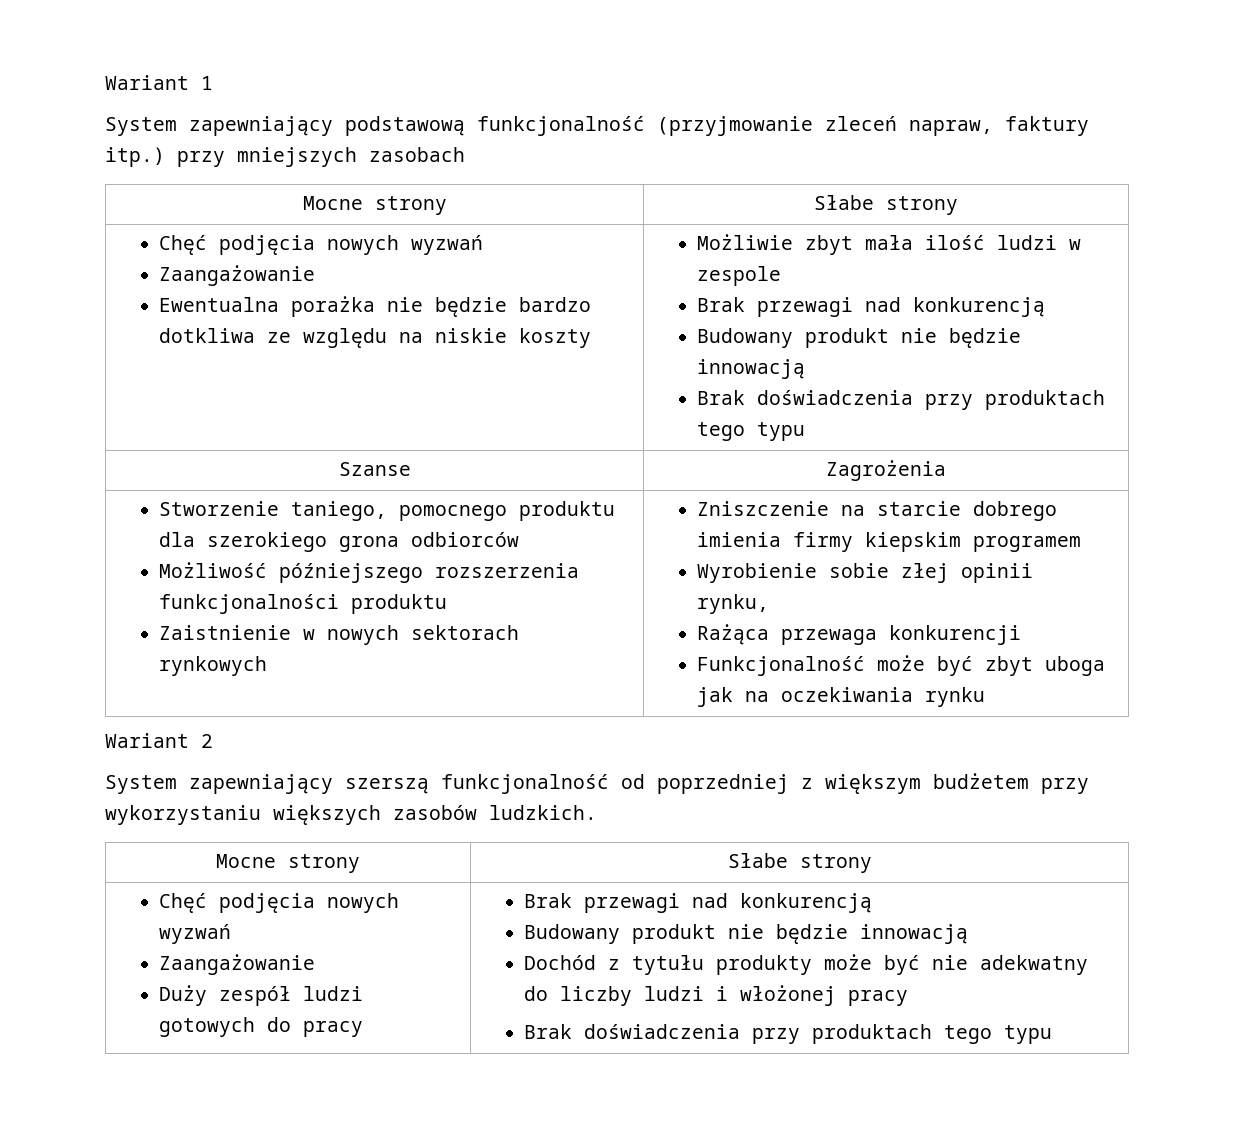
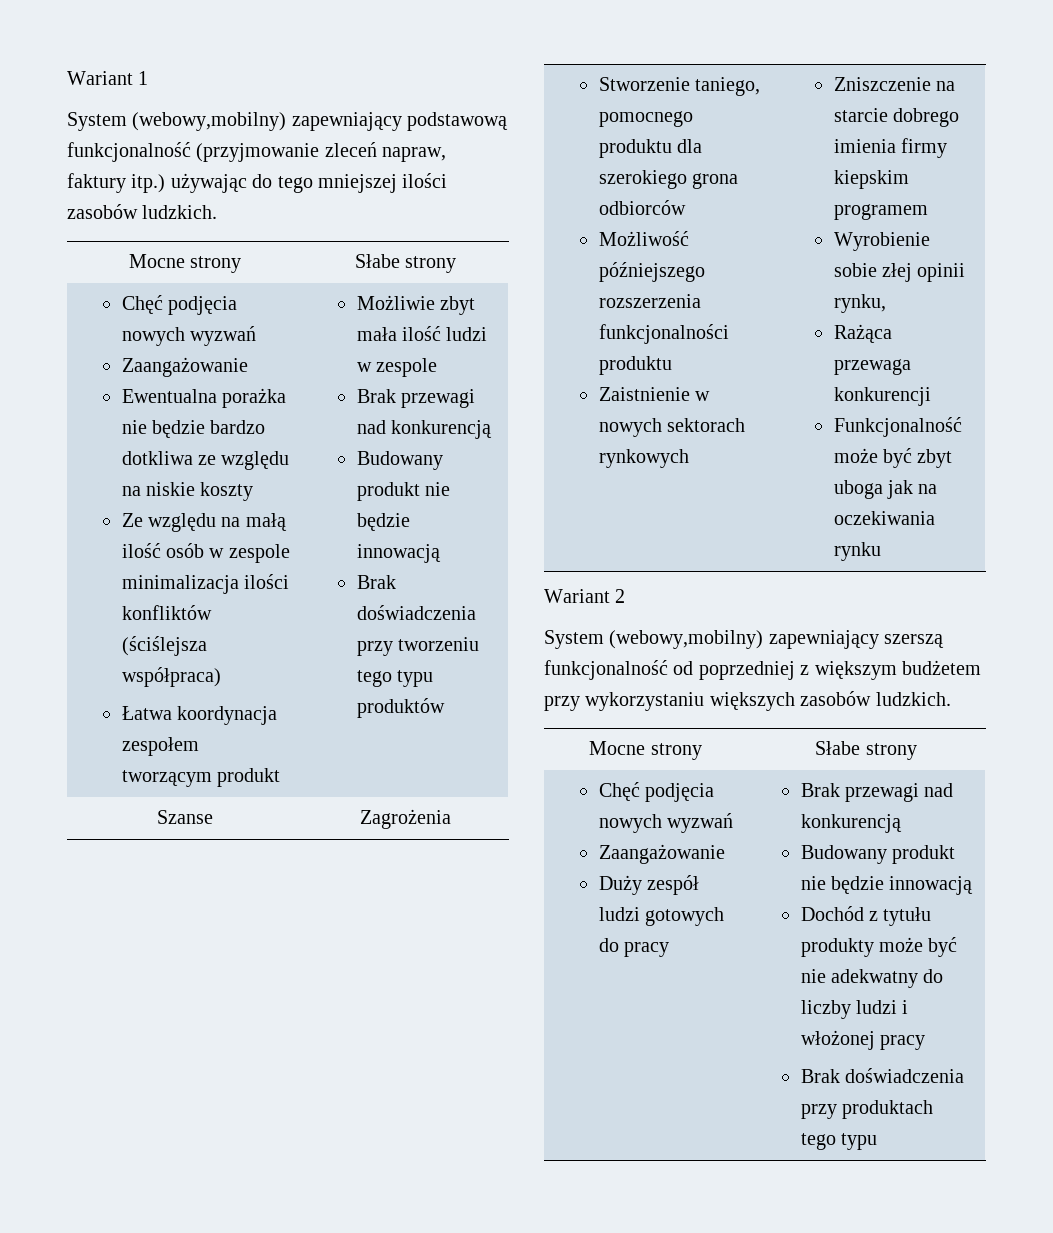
(177, 126) none -> [132,112,287,131] (webowy,mobilny)
[177,147,465,167] przy mniejszych zasobach -> [170,173,448,193] [67,204,218,219] używając do tego mniejszej ilości zasobów ludzkich.
(591, 338) none -> [121,513,287,532] [121,543,290,563] [121,574,289,594] [121,605,212,620] [121,636,207,656] [121,667,221,687] [121,706,277,725] [121,737,199,756] [121,768,280,787] // Ze względu na małą ilość osób w zespole minimalizacja ilości konfliktów (ściślejsza współpraca) // Łatwa koordynacja zespołem tworzącym produkt
[984,390,1105,410] [696,422,805,441] produktach tego typu -> [397,637,479,651] [356,670,433,687] [356,698,445,718] tworzeniu tego typu produktów
(177, 784) none -> [609,630,764,649] (webowy,mobilny)

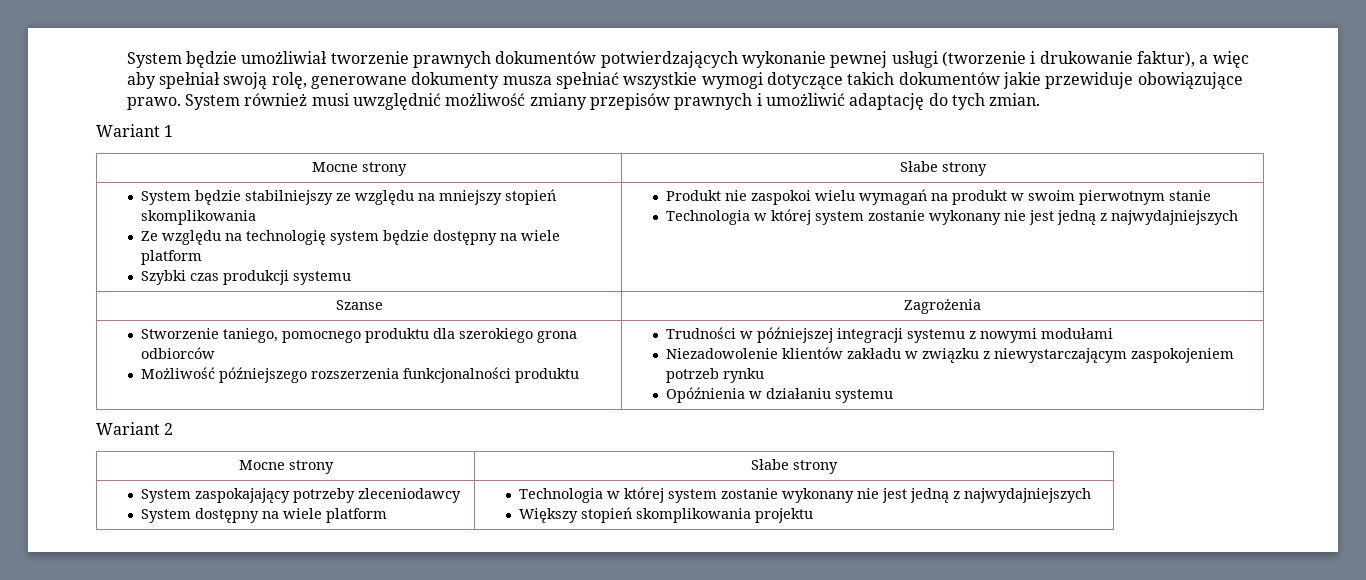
[67,71,149,85] [67,112,509,131] [67,142,447,162] [67,173,448,193] [67,204,218,219] [128,254,242,273] [354,254,457,273] [121,295,237,315] [121,326,256,346] [121,357,248,377] [121,388,286,408] [121,420,266,438] [121,451,290,470] [121,482,254,501] [121,513,287,532] [121,543,290,563] [121,574,289,594] [121,605,212,620] [121,636,207,656] [121,667,221,687] [121,706,277,725] [121,737,199,756] [121,768,280,787] [356,295,475,315] [356,326,488,341] [356,358,437,377] [356,389,475,408] [356,420,492,439] [356,451,443,470] [356,482,450,501] [356,513,410,531] [356,544,441,563] [356,575,396,589] [356,605,476,620] [356,637,479,656] [356,670,433,687] [356,698,445,718] Wariant 1 // System (webowy,mobilny) zapewniający podstawową funkcjonalność (przyjmowanie zleceń napraw, faktury itp.) używając do tego mniejszej ilości zasobów ludzkich. // Mocne strony | Słabe strony // Chęć podjęcia nowych wyzwań // Zaangażowanie // Ewentualna porażka nie będzie bardzo dotkliwa ze względu na niskie koszty // Ze względu na małą ilość osób w zespole minimalizacja ilości konfliktów (ściślejsza współpraca) // Łatwa koordynacja zespołem tworzącym produkt | Możliwie zbyt mała ilość ludzi w zespole // Brak przewagi nad konkurencją // Budowany produkt nie będzie innowacją // Brak doświadczenia przy tworzeniu tego typu produktów -> [126,51,1249,69] [126,72,1243,90] [126,93,1041,110] [96,124,174,137] [312,162,407,176] [899,161,987,176] [140,189,556,205] [140,210,256,225] [140,230,560,245] [140,250,202,265] [140,270,351,285] [665,189,1211,205] [665,209,1238,225] System będzie umożliwiał tworzenie prawnych dokumentów potwierdzających wykonanie pewnej usługi (tworzenie i drukowanie faktur), a więc aby spełniał swoją rolę, generowane dokumenty musza spełniać wszystkie wymogi dotyczące takich dokumentów jakie przewiduje obowiązujące prawo. System również musi uwzględnić możliwość zmiany przepisów prawnych i umożliwić adaptację do tych zmian. // Wariant 1 // Mocne strony | Słabe strony // System będzie stabilniejszy ze względu na mniejszy stopień skomplikowania // Ze względu na technologię system będzie dostępny na wiele platform // Szybki czas produkcji systemu | Produkt nie zaspokoi wielu wymagań na produkt w swoim pierwotnym stanie // Technologia w której system zostanie wykonany nie jest jedną z najwydajniejszych
[598,387,710,401] [598,418,745,437] [598,449,689,468] [833,77,955,91] [833,108,959,127] [833,138,947,158] [833,170,909,189] [833,204,928,220] [833,232,930,251] [833,263,966,282] [833,294,886,313] [833,324,892,343] [833,359,911,375] [833,387,931,406] [833,417,962,437] [833,448,953,468] [833,480,938,499] [833,511,935,525] [833,542,881,561] [544,589,626,603] [544,630,945,649] [544,660,981,680] [544,691,951,711] [589,741,702,760] [815,741,917,760] [598,782,714,802] [598,813,733,833] [598,844,725,864] [598,875,699,895] [598,907,724,926] [598,938,669,957] [800,783,954,802] [800,814,902,833] [800,845,955,864] [800,876,974,895] [800,906,932,926] [800,937,958,957] [800,969,944,988] [800,1000,909,1019] [800,1030,925,1050] [800,1068,964,1083] [800,1100,933,1119] [800,1133,877,1150] // Zaistnienie w nowych sektorach rynkowych | Zniszczenie na starcie dobrego imienia firmy kiepskim programem // Wyrobienie sobie złej opinii rynku, // Rażąca przewaga konkurencji // Funkcjonalność może być zbyt uboga jak na oczekiwania rynku // Wariant 2 // System (webowy,mobilny) zapewniający szerszą funkcjonalność od poprzedniej z większym budżetem przy wykorzystaniu większych zasobów ludzkich. // Mocne strony | Słabe strony // Chęć podjęcia nowych wyzwań // Zaangażowanie // Duży zespół ludzi gotowych do pracy | Brak przewagi nad konkurencją // Budowany produkt nie będzie innowacją // Dochód z tytułu produkty może być nie adekwatny do liczby ludzi i włożonej pracy // Brak doświadczenia przy produktach tego typu -> [665,327,1113,343] [665,347,1234,363] [665,368,764,383] [665,387,893,403] [96,422,174,435] [238,460,334,474] [751,459,838,474] [140,488,461,503] [140,508,387,523] [518,487,1091,503] [518,507,813,523] | Trudności w późniejszej integracji systemu z nowymi modułami // Niezadowolenie klientów zakładu w związku z niewystarczającym zaspokojeniem potrzeb rynku // Opóźnienia w działaniu systemu // Wariant 2 // Mocne strony | Słabe strony // System zaspokajający potrzeby zleceniodawcy // System dostępny na wiele platform | Technologia w której system zostanie wykonany nie jest jedną z najwydajniejszych // Większy stopień skomplikowania projektu

